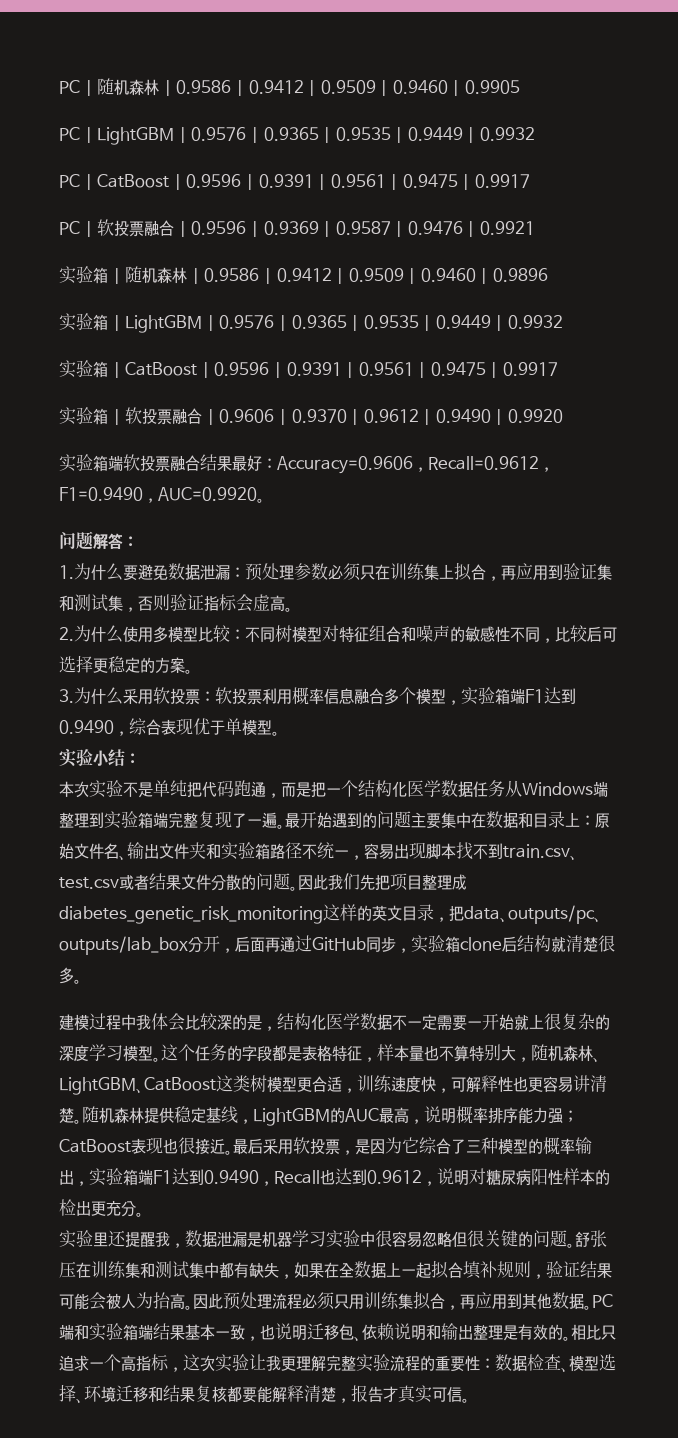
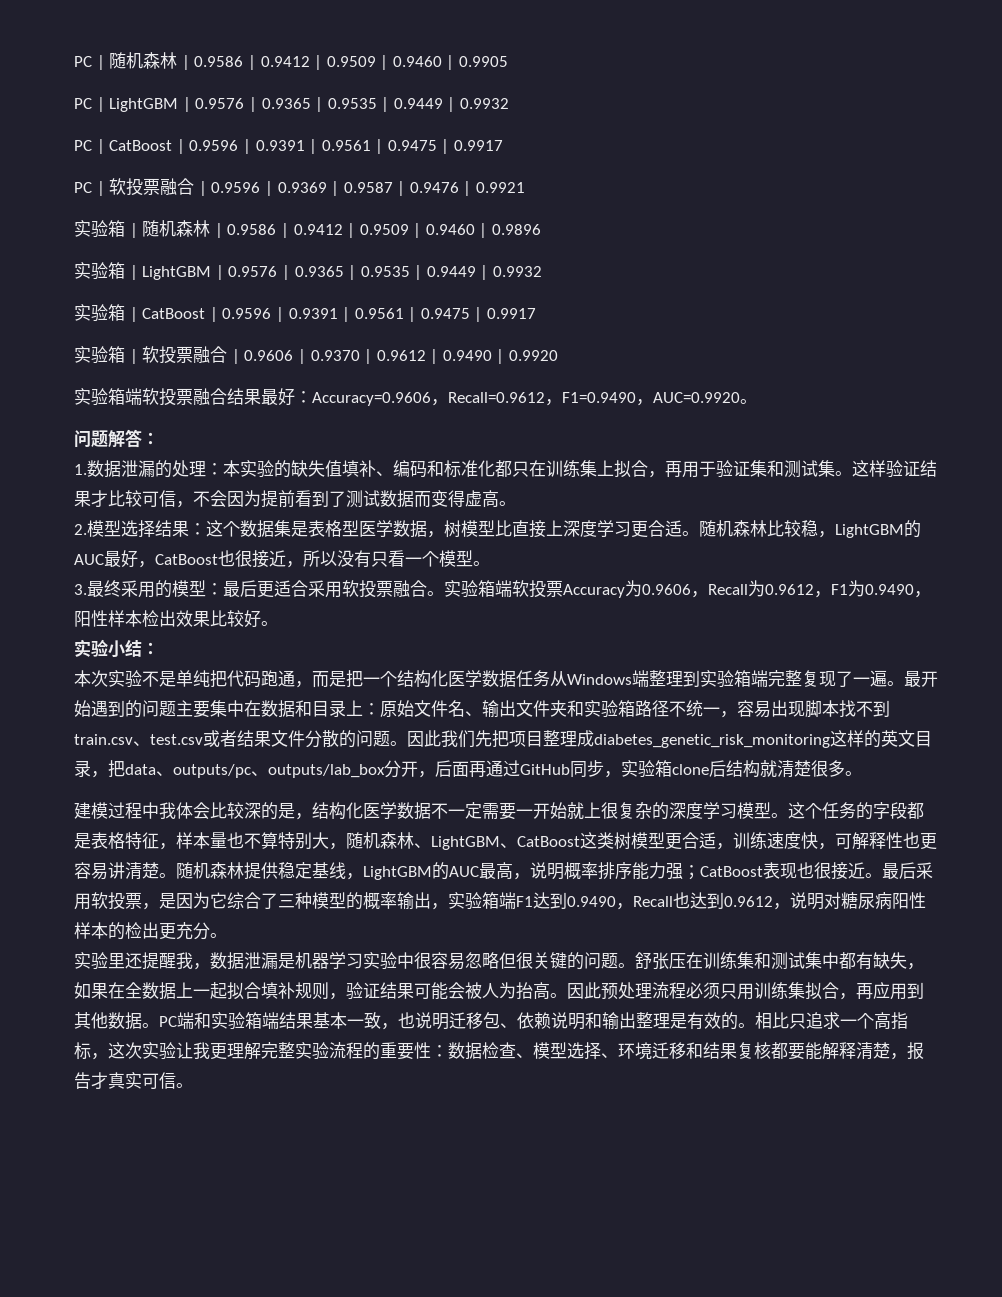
[74,563,361,581] 为什么要避免数据泄漏：预处理参数必须 -> [87,460,512,478] 数据泄漏的处理：本实验的缺失值填补、编码和标准化都
[516,563,563,580] 应用到 -> [682,461,716,478] 用于
[123,594,293,612] [59,625,617,643] [59,655,193,674] [59,687,576,705] [59,718,272,736] ，否则验证指标会虚高。 // 2.为什么使用多模型比较：不同树模型对特征组合和噪声的敏感性不同，比较后可选择更稳定的方案。 // 3.为什么采用软投票：软投票利用概率信息融合多个模型，实验箱端F1达到0.9490，综合表现优于单模型 -> [835,460,937,478] [74,490,516,508] [74,520,921,538] [74,550,490,568] [74,580,931,598] [74,610,261,628] 。这样验证结果才比较可信，不会因为提前看到了测试数据而变得虚高。 // 2.模型选择结果：这个数据集是表格型医学数据，树模型比直接上深度学习更合适。随机森林比较稳，LightGBM的AUC最好，CatBoost也很接近，所以没有只看一个模型。 // 3.最终采用的模型：最后更适合采用软投票融合。实验箱端软投票Accuracy为0.9606，Recall为0.9612，F1为0.9490，阳性样本检出效果比较好

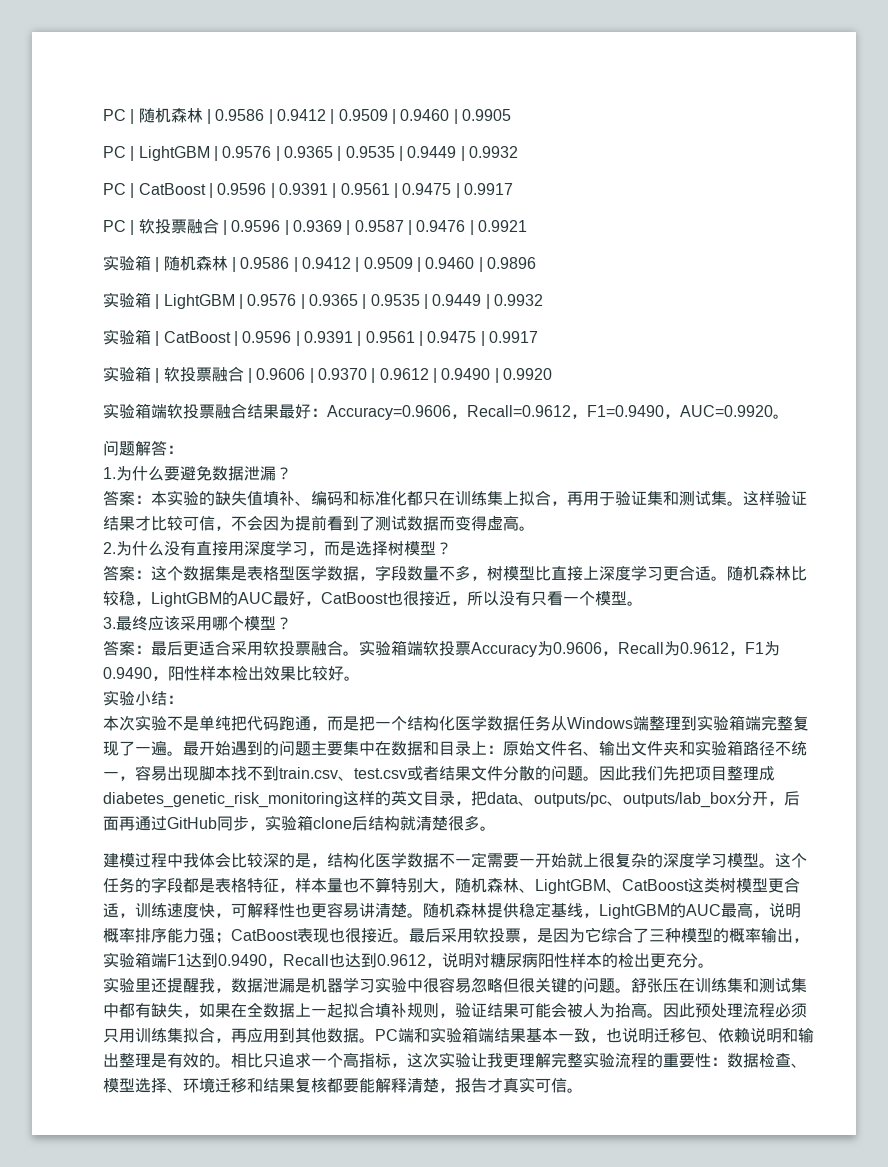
[87,460,206,478] 数据泄漏的处理 -> [116,466,292,481] [103,490,135,506] 为什么要避免数据泄漏？ // 答案
[87,520,189,538] 模型选择结果 -> [116,540,452,556] [103,565,135,581] 为什么没有直接用深度学习，而是选择树模型？ // 答案
(444, 534) none -> [375,565,487,581] 字段数量不多，
[121,580,206,598] 采用的模型 -> [148,616,292,631] [103,640,135,656] 应该采用哪个模型？ // 答案

